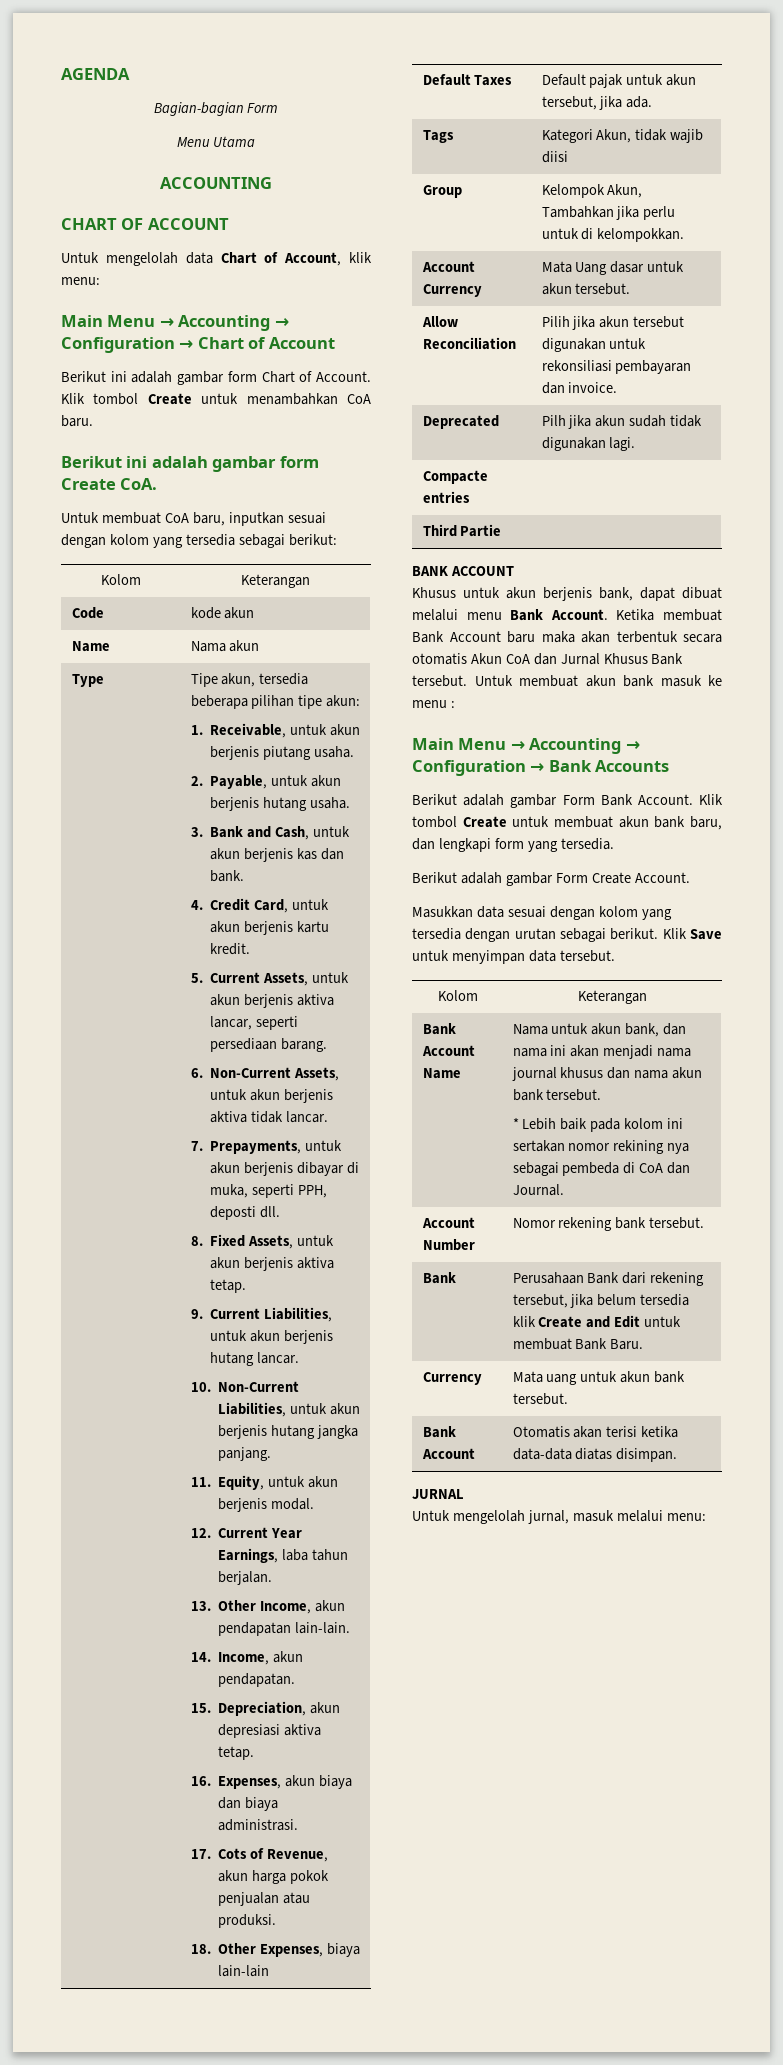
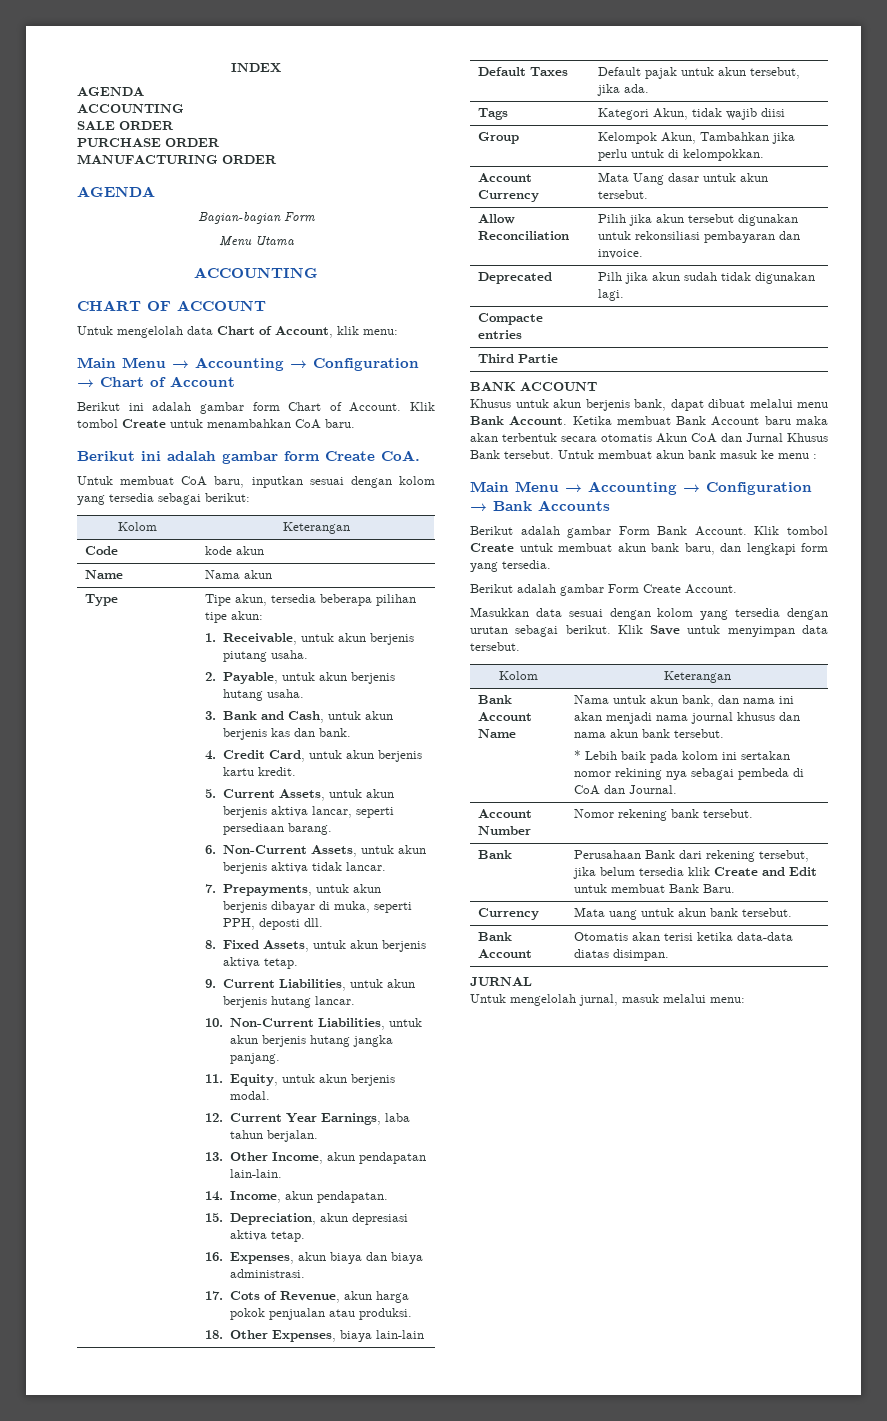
(61, 74) none -> [231,63,281,72] [77,87,144,96] [77,104,184,113] [77,121,174,130] [77,138,220,147] [77,154,277,164] INDEX // AGENDA // ACCOUNTING // SALE ORDER // PURCHASE ORDER // MANUFACTURING ORDER //

